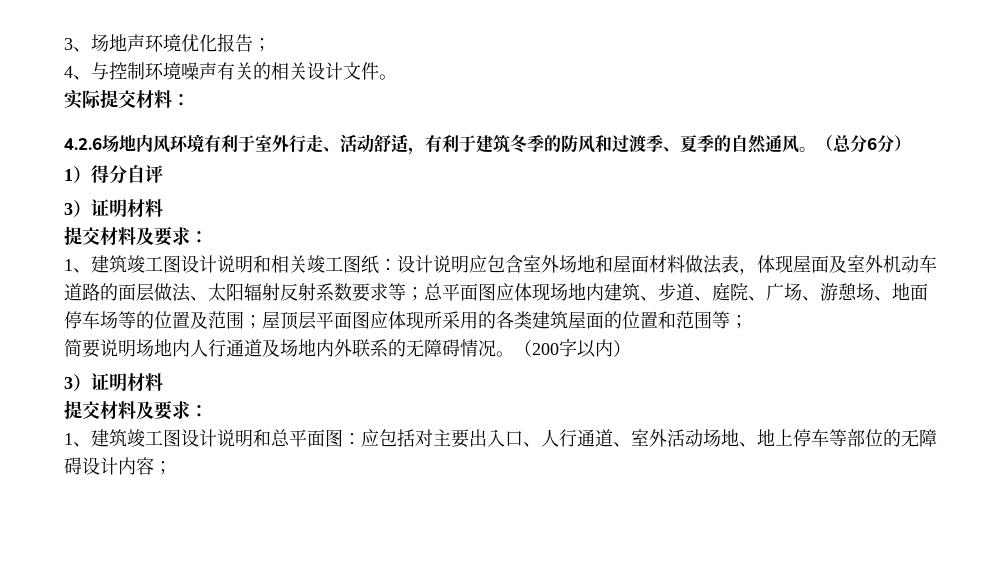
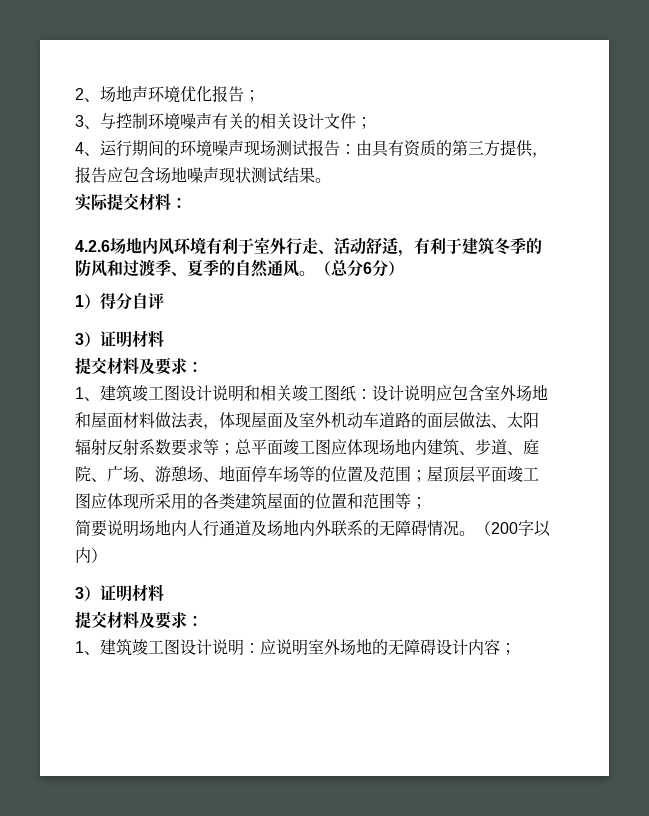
[64,38,73,50] 3 -> [75,88,84,100] 2
[64,66,73,78] 4 -> [75,115,84,127] 3
(379, 71) none -> [356,117,372,129] [75,139,548,158] [75,166,315,183] ； // 4、运行期间的环境噪声现场测试报告：由具有资质的第三方提供，报告应包含场地噪声现状测试结果
(478, 292) none -> [283,439,315,455] 竣工
(352, 320) none -> [507,466,539,482] 竣工
[253,429,883,448] 和总平面图：应包括对主要出入口、人行通道、室外活动场地、地上停车等部位 -> [244,638,372,656] ：应说明室外场地

